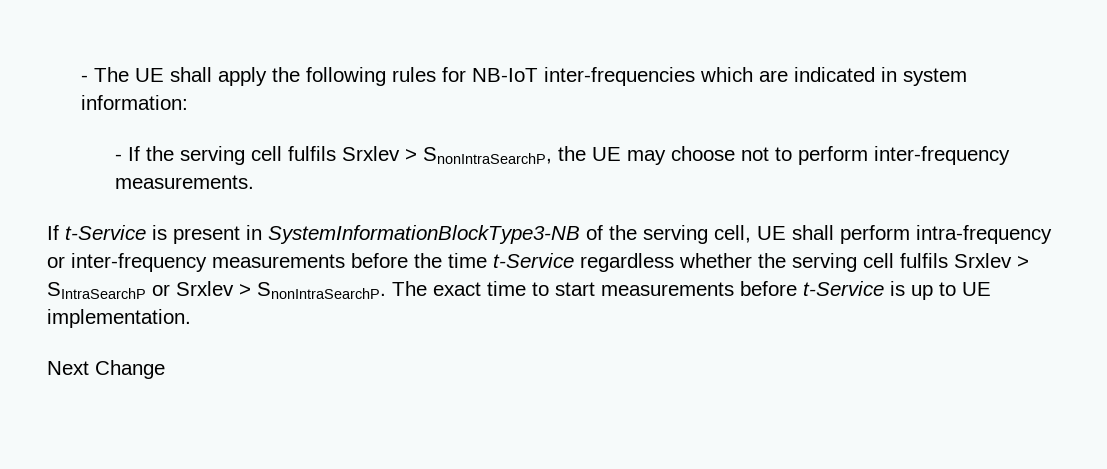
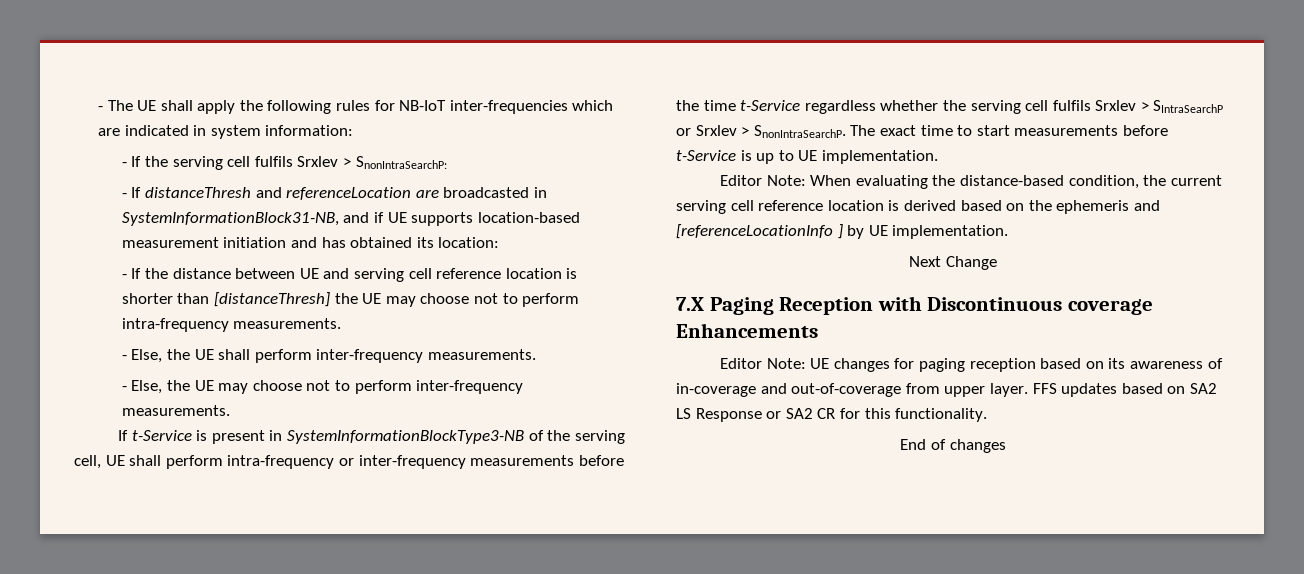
[422,147,552,164] SnonIntraSearchP, -> [355,156,447,169] [121,187,548,200] [121,212,580,226] [121,237,500,248] [121,268,578,282] [121,292,580,307] [121,318,342,332] [121,349,537,363] [121,380,163,394] SnonIntraSearchP: // - If distanceThresh and referenceLocation are broadcasted in SystemInformationBlock31-NB, and if UE supports location-based measurement initiation and has obtained its location: // - If the distance between UE and serving cell reference location is shorter than [distanceThresh] the UE may choose not to perform intra-frequency measurements. // - Else, the UE shall perform inter-frequency measurements. // - Else,
[47,360,165,379] Next Change -> [720,175,1222,189] [676,200,1160,214] [676,224,1009,239] [909,256,997,270] [676,296,1153,315] [676,323,818,338] [720,358,1223,372] [676,383,1217,397] [676,408,988,422] [900,439,1006,453] Editor Note: When evaluating the distance-based condition, the current serving cell reference location is derived based on the ephemeris and [referenceLocationInfo ] by UE implementation. // Next Change // 7.X Paging Reception with Discontinuous coverage Enhancements // Editor Note: UE changes for paging reception based on its awareness of in-coverage and out-of-coverage from upper layer. FFS updates based on SA2 LS Response or SA2 CR for this functionality. // End of changes

